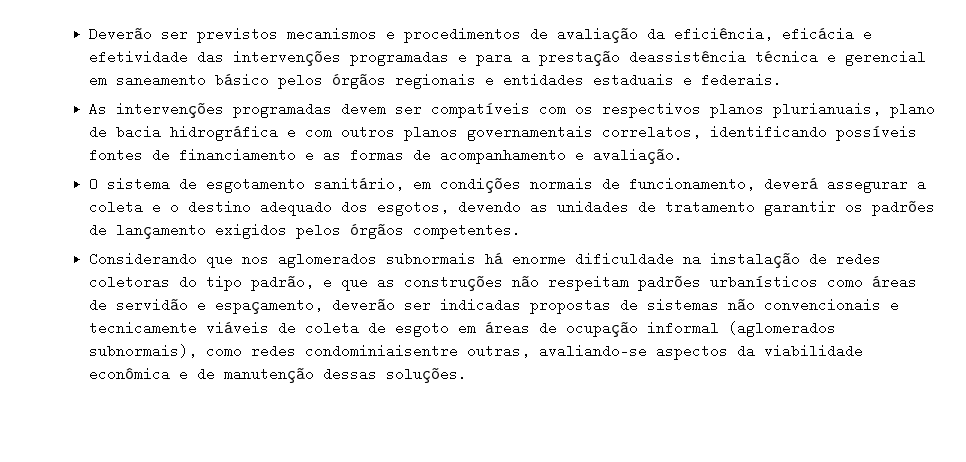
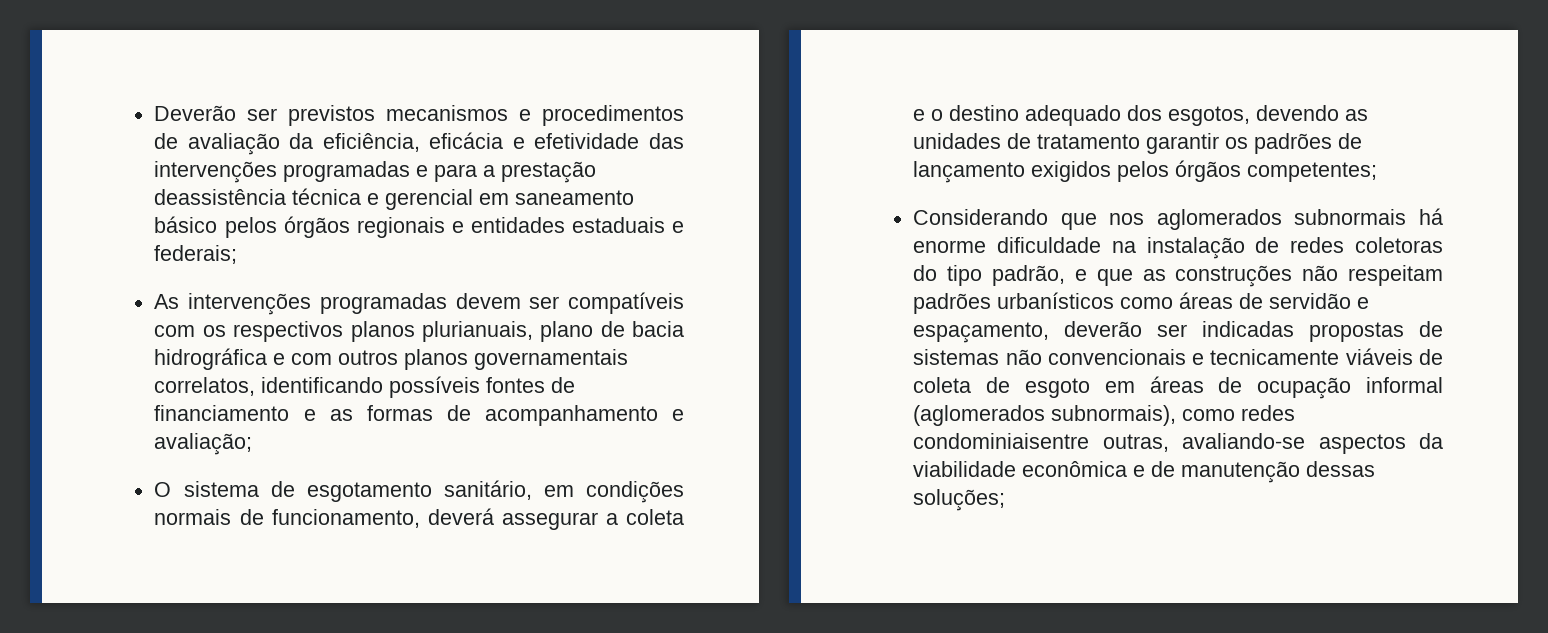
[700,73,782,87] federais. -> [154,245,238,264] federais;
[592,148,683,164] avaliação. -> [154,433,253,455] avaliação;
[412,223,521,239] competentes. -> [1247,162,1378,182] competentes;
[385,367,467,383] soluções. -> [913,489,1006,511] soluções;

